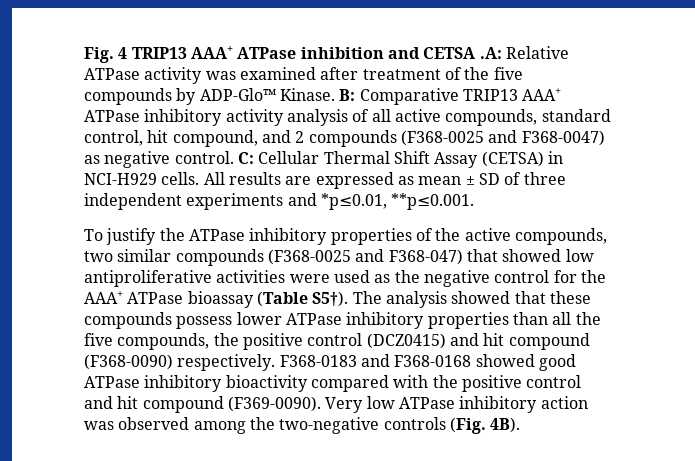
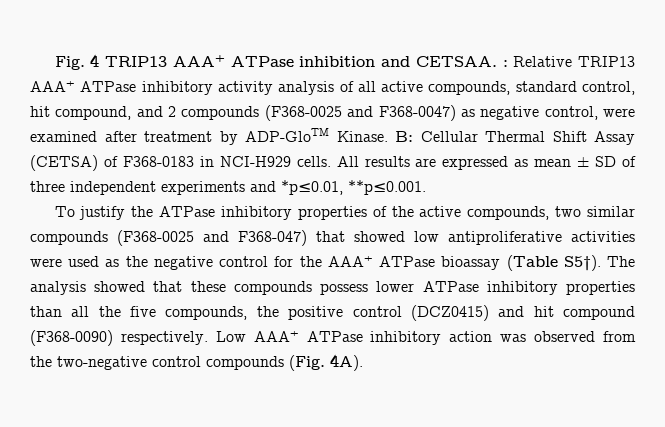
[423,46,569,59] [84,67,523,84] [84,88,459,105] CETSA .A: Relative ATPase activity was examined after treatment of the five compounds by ADP-Glo™ Kinase. B: Comparative -> [415,56,573,67] CETSAA. : Relative
[174,151,254,164] control. C: -> [544,106,636,120] [30,127,413,145] control, were examined after treatment by ADP-GloTM Kinase. B:
(544, 159) none -> [103,156,194,167] of F368-0183
[279,354,576,371] [84,375,582,392] [84,396,395,413] F368-0183 and F368-0168 showed good ATPase inhibitory bioactivity compared with the positive control and hit compound (F369-0090). Very low -> [215,331,299,342] Low AAA+
[193,421,246,434] among -> [603,331,637,342] from
[383,417,521,434] controls (Fig. 4B). -> [152,354,363,371] control compounds (Fig. 4A).

